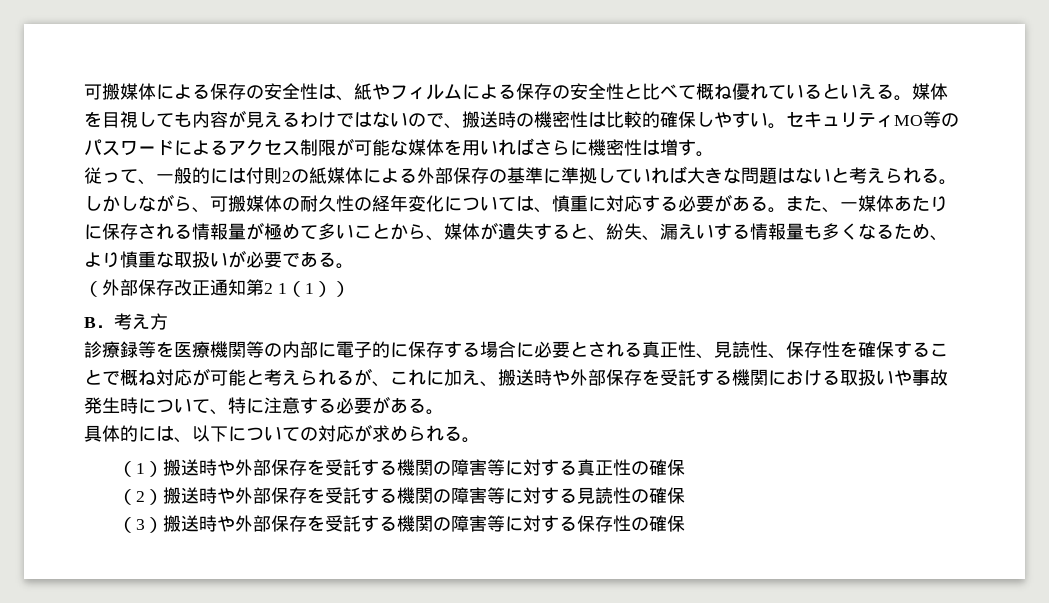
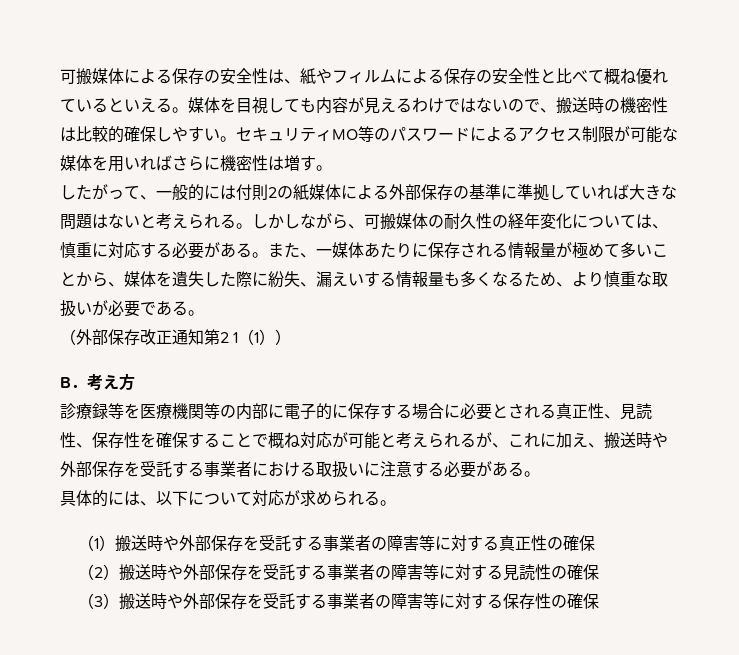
[84,167,102,184] 従 -> [60,184,108,200] したが
[480,222,606,241] が遺失すると、 -> [156,271,268,288] を遺失した際に
[732,369,768,386] 機関 -> [204,461,252,477] 事業者
[894,369,948,386] [84,397,246,415] や事故発生時について、特 -> (364, 469) none
[300,427,318,441] の -> (252, 498) none
[397,459,434,476] 機関 -> [322,535,371,551] 事業者
[397,487,434,504] 機関 -> [326,564,375,580] 事業者
[397,515,434,532] 機関 -> [326,593,375,609] 事業者

